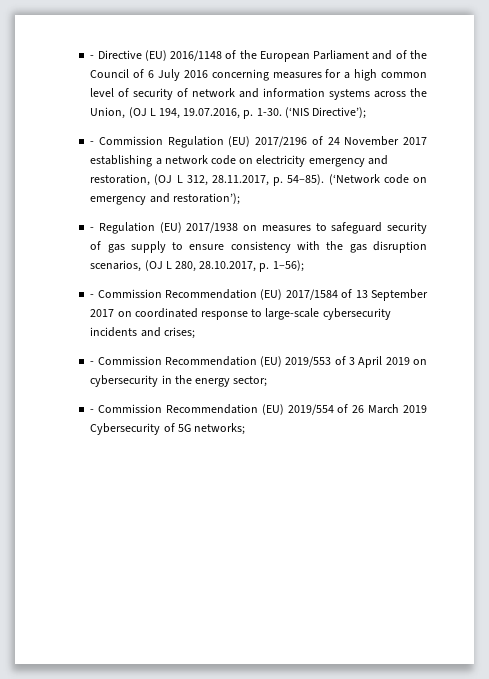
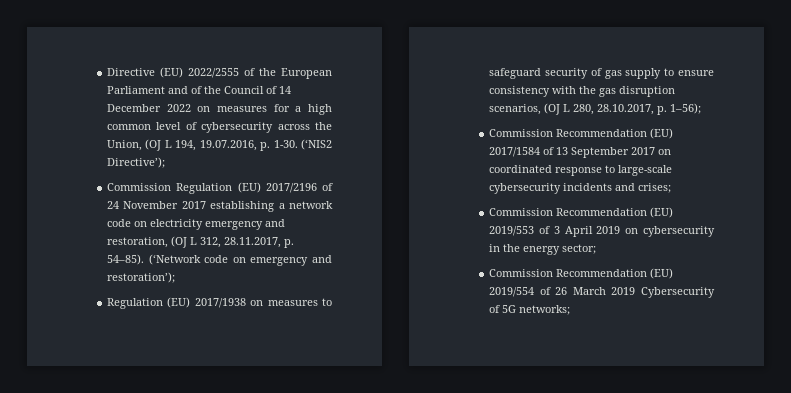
[90,55,95,59] - -> (107, 72) none
[170,50,223,61] 2016/1148 -> [188,68,240,78] 2022/2555
[148,69,269,81] 6 July 2016 concerning -> [279,86,292,94] [107,104,211,112] 14 December 2022 on
[133,88,371,100] security of network and information systems -> [201,122,274,133] cybersecurity
[284,107,309,118] (‘NIS -> [301,139,332,150] (‘NIS2
[90,141,95,145] - -> (166, 162) none
[90,227,95,231] - -> (176, 277) none
[90,294,95,298] - -> (702, 108) none
[90,361,95,365] - -> (672, 188) none
[90,409,95,413] - -> (597, 249) none

